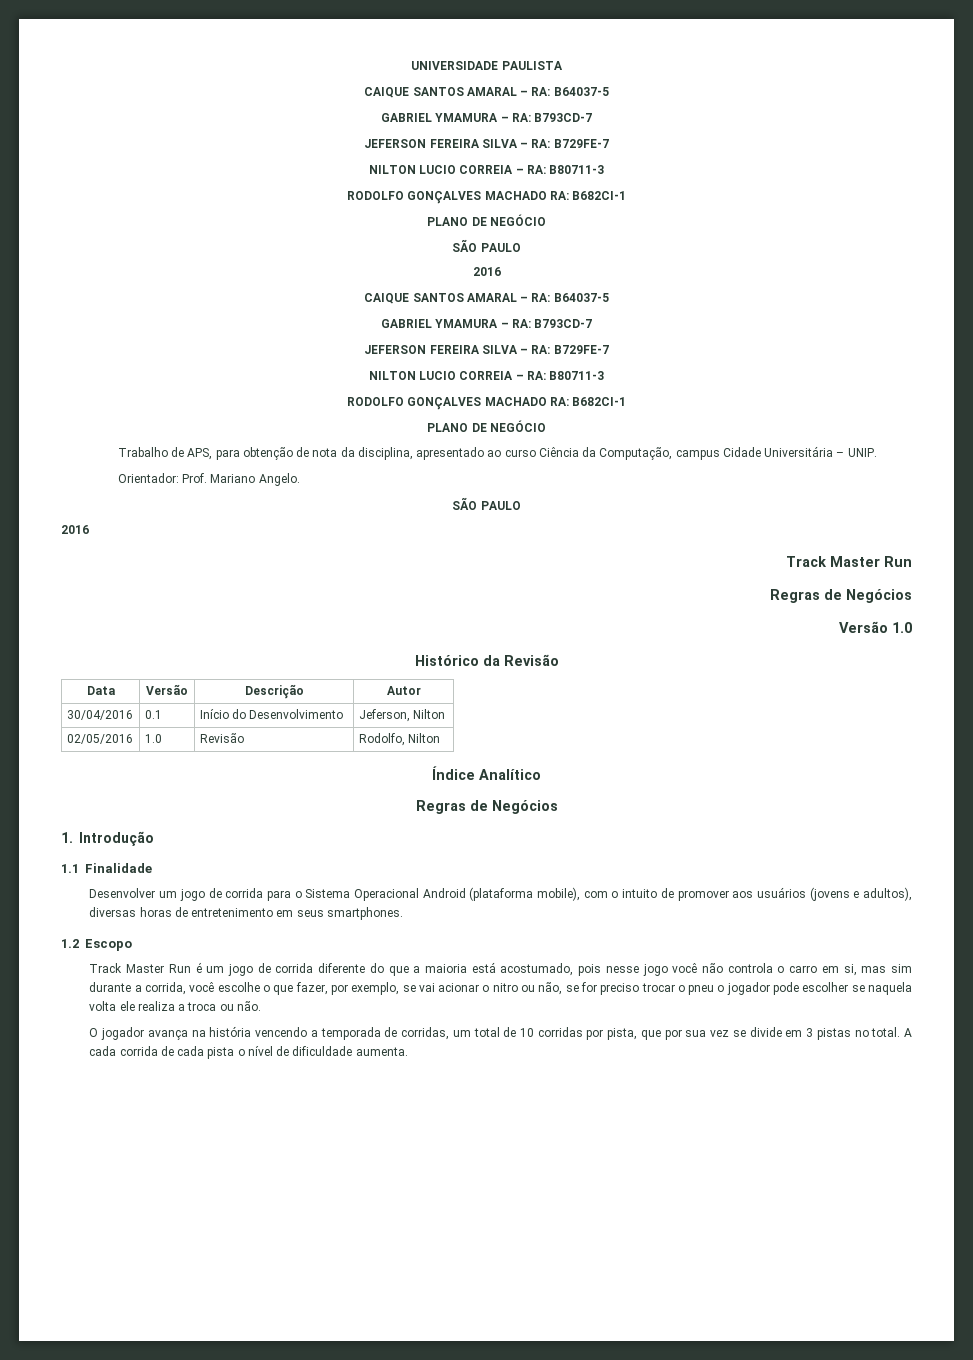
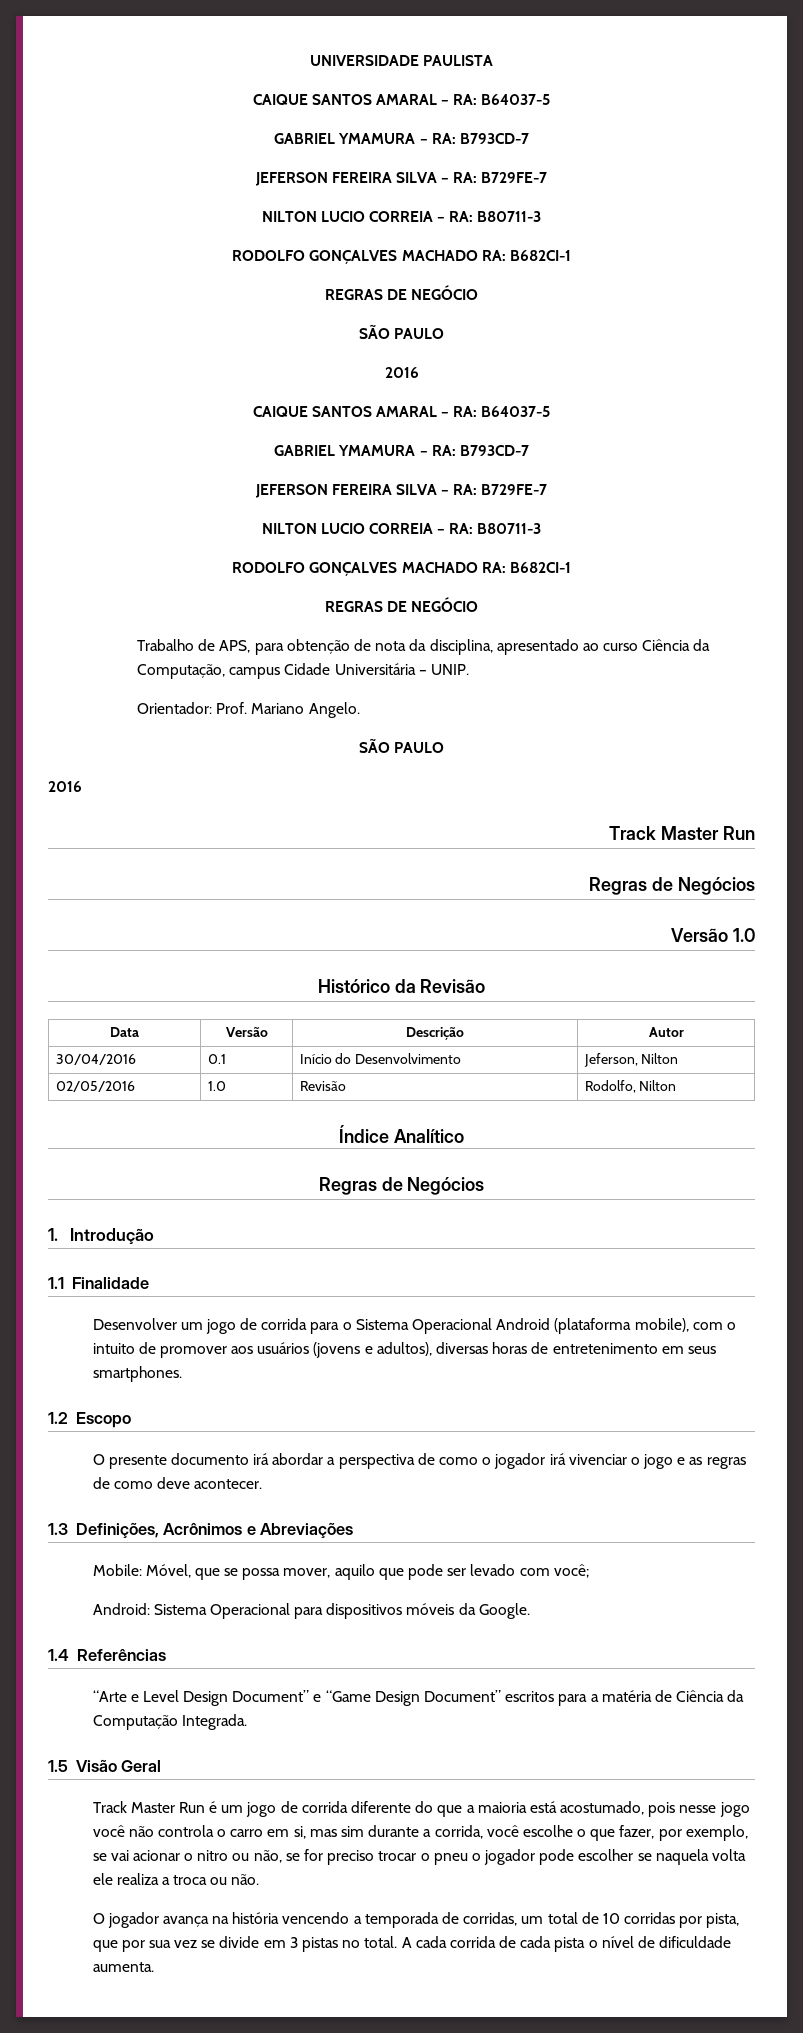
[427,217,469,226] PLANO -> [324,289,383,300] REGRAS
[427,423,469,432] PLANO -> [324,601,383,612] REGRAS
(132, 945) none -> [92,1453,746,1469] [92,1477,263,1489] [48,1522,354,1538] [92,1564,589,1580] [92,1603,530,1619] [48,1649,166,1661] [92,1690,745,1706] [92,1714,247,1730] [48,1759,162,1772] // O presente documento irá abordar a perspectiva de como o jogador irá vivenciar o jogo e as regras de como deve acontecer. // 1.3 Definições, Acrônimos e Abreviações // Mobile: Móvel, que se possa mover, aquilo que pode ser levado com você; // Android: Sistema Operacional para dispositivos móveis da Google. // 1.4 Referências // “Arte e Level Design Document” e “Game Design Document” escritos para a matéria de Ciência da Computação Integrada. // 1.5 Visão Geral

